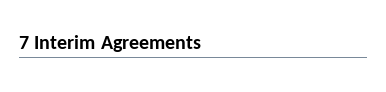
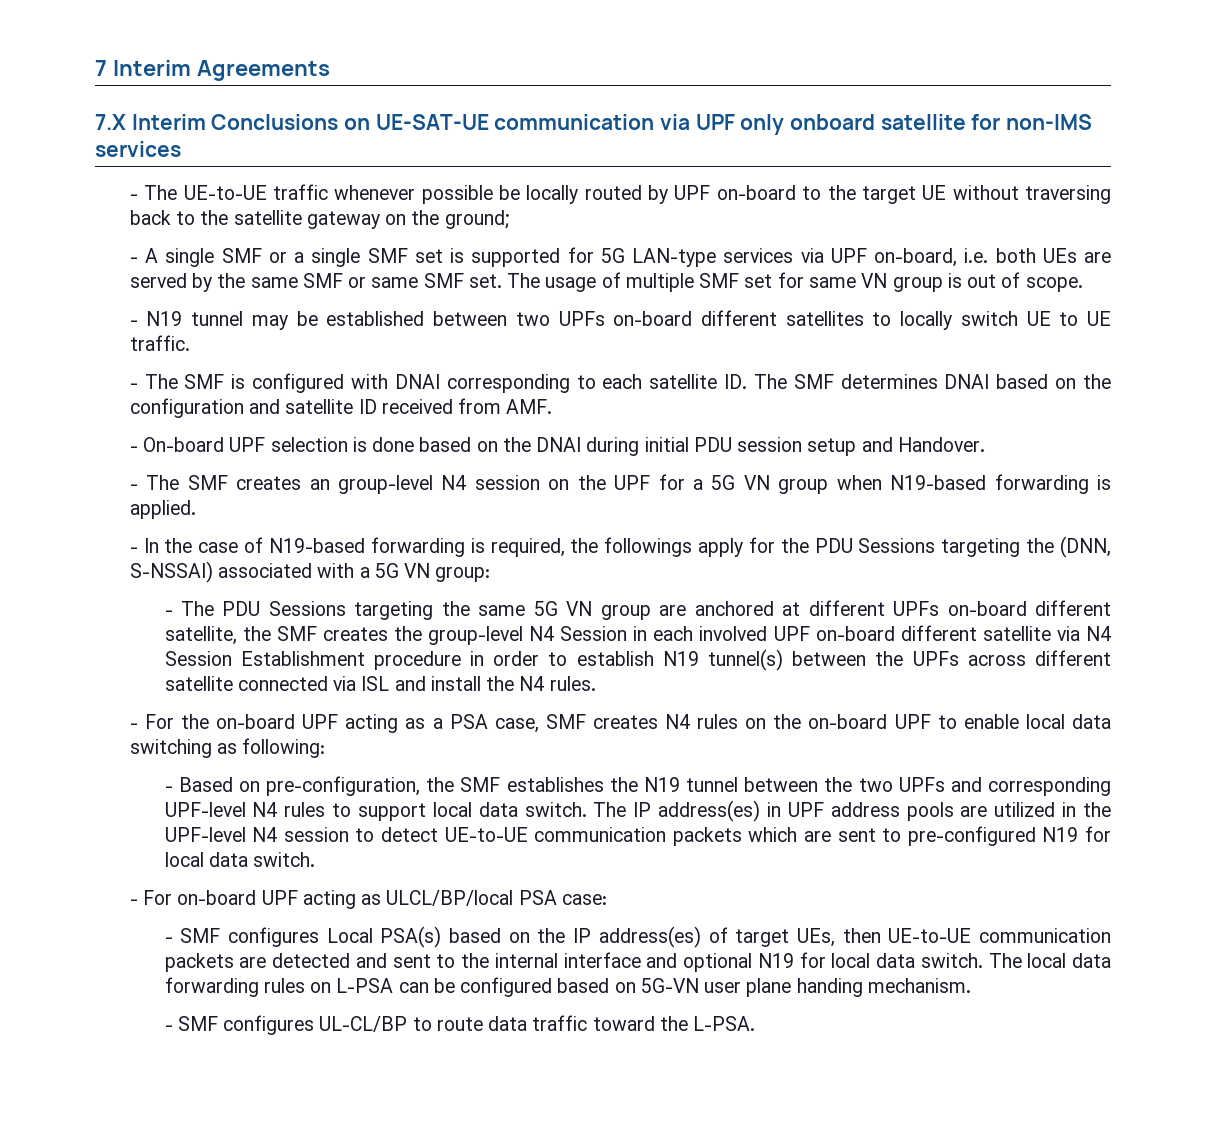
(201, 44) none -> [95,114,1093,135] [95,141,181,157] [129,184,1112,204] [129,210,509,229] [129,247,1111,267] [129,272,1083,292] [129,310,1112,330] [129,335,190,351] [129,373,1111,393] [129,398,553,418] [129,437,986,456] [129,474,1111,494] [129,500,196,519] [129,536,1111,558] [129,561,491,583] [164,600,1111,620] [164,625,1112,645] [164,649,1112,671] [164,676,596,691] [129,714,1112,733] [129,738,326,758] [164,776,1112,796] [164,800,1111,822] [164,826,1111,846] [164,852,316,867] [129,890,607,909] [164,926,1112,948] [164,952,1111,972] [164,977,971,997] [164,1015,756,1035] // 7.X Interim Conclusions on UE-SAT-UE communication via UPF only onboard satellite for non-IMS services // - The UE-to-UE traffic whenever possible be locally routed by UPF on-board to the target UE without traversing back to the satellite gateway on the ground; // - A single SMF or a single SMF set is supported for 5G LAN-type services via UPF on-board, i.e. both UEs are served by the same SMF or same SMF set. The usage of multiple SMF set for same VN group is out of scope. // - N19 tunnel may be established between two UPFs on-board different satellites to locally switch UE to UE traffic. // - The SMF is configured with DNAI corresponding to each satellite ID. The SMF determines DNAI based on the configuration and satellite ID received from AMF. // - On-board UPF selection is done based on the DNAI during initial PDU session setup and Handover. // - The SMF creates an group-level N4 session on the UPF for a 5G VN group when N19-based forwarding is applied. // - In the case of N19-based forwarding is required, the followings apply for the PDU Sessions targeting the (DNN, S-NSSAI) associated with a 5G VN group: // - The PDU Sessions targeting the same 5G VN group are anchored at different UPFs on-board different satellite, the SMF creates the group-level N4 Session in each involved UPF on-board different satellite via N4 Session Establishment procedure in order to establish N19 tunnel(s) between the UPFs across different satellite connected via ISL and install the N4 rules. // - For the on-board UPF acting as a PSA case, SMF creates N4 rules on the on-board UPF to enable local data switching as following: // - Based on pre-configuration, the SMF establishes the N19 tunnel between the two UPFs and corresponding UPF-level N4 rules to support local data switch. The IP address(es) in UPF address pools are utilized in the UPF-level N4 session to detect UE-to-UE communication packets which are sent to pre-configured N19 for local data switch. // - For on-board UPF acting as ULCL/BP/local PSA case: // - SMF configures Local PSA(s) based on the IP address(es) of target UEs, then UE-to-UE communication packets are detected and sent to the internal interface and optional N19 for local data switch. The local data forwarding rules on L-PSA can be configured based on 5G-VN user plane handing mechanism. // - SMF configures UL-CL/BP to route data traffic toward the L-PSA.

